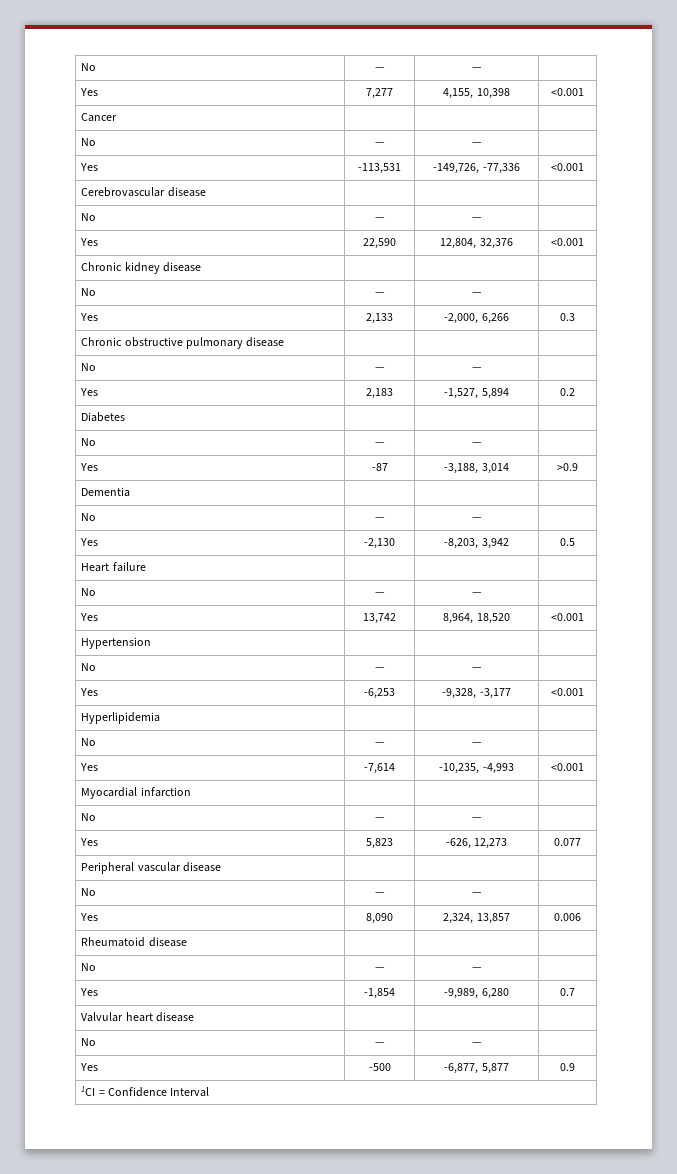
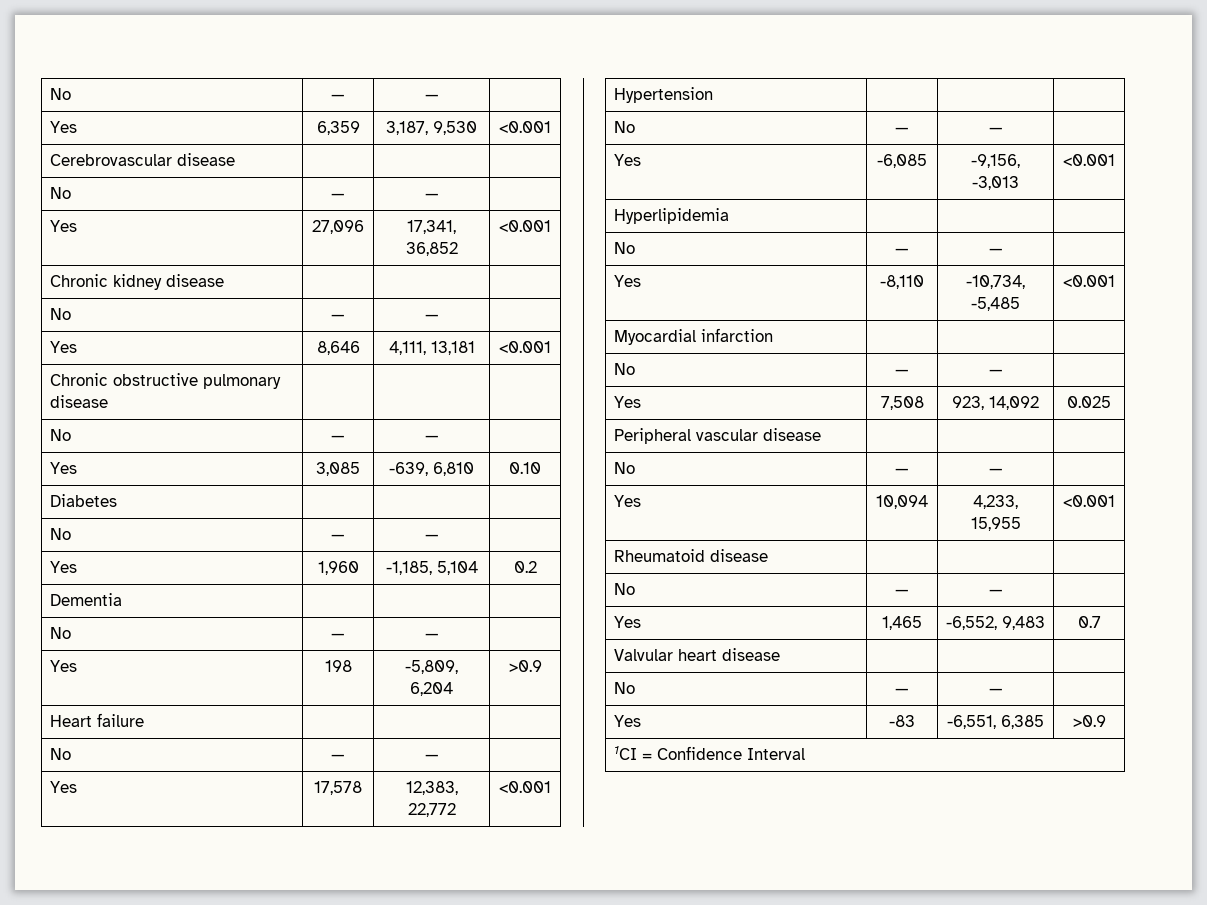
[81,63,97,71] [374,67,385,71] [471,67,482,71] [80,88,99,96] [366,88,393,99] [443,88,510,99] [551,88,584,96] [81,113,118,122] [81,138,97,146] [374,142,385,146] [471,142,482,146] [80,163,99,171] [358,163,401,174] [433,163,520,174] No | — | — | // Yes | 7,277 | 4,155, 10,398 | <0.001 // Cancer | | | // No | — | — | // Yes | -113,531 | -149,726, -77,336 -> [49,88,71,100] [331,94,345,100] [424,94,439,100] [49,121,77,133] [316,121,360,135] [386,121,477,135] No | — | — | // Yes | 6,359 | 3,187, 9,530
[363,238,396,249] [440,238,513,249] 22,590 | 12,804, 32,376 -> [312,220,364,234] [407,220,456,234] [405,242,458,256] 27,096 | 17,341, 36,852
[366,313,393,324] [444,313,509,324] [560,313,575,321] 2,133 | -2,000, 6,266 | 0.3 -> [316,341,360,355] [388,341,475,355] [499,341,551,353] 8,646 | 4,111, 13,181 | <0.001
[366,388,393,399] [444,388,509,399] [560,388,575,396] 2,183 | -1,527, 5,894 | 0.2 -> [316,462,360,476] [389,462,474,476] [509,462,541,474] 3,085 | -639, 6,810 | 0.10
[371,463,388,471] [444,463,509,474] [557,463,578,471] -87 | -3,188, 3,014 | >0.9 -> [317,561,359,575] [385,561,478,575] [513,561,537,573] 1,960 | -1,185, 5,104 | 0.2
[364,538,395,549] [444,538,509,549] [560,538,575,546] -2,130 | -8,203, 3,942 | 0.5 -> [324,660,352,672] [405,660,458,674] [410,682,453,696] [508,660,542,672] 198 | -5,809, 6,204 | >0.9
[363,613,396,624] [443,613,510,624] 13,742 | 8,964, 18,520 -> [314,781,362,795] [405,781,458,795] [407,803,456,817] 17,578 | 12,383, 22,772
[364,688,395,699] [442,688,511,699] -6,253 | -9,328, -3,177 -> [877,154,927,168] [971,154,1020,168] [972,176,1019,190] -6,085 | -9,156, -3,013
[364,763,395,774] [439,763,514,774] -7,614 | -10,235, -4,993 -> [880,275,924,289] [966,275,1025,289] [971,297,1020,311] -8,110 | -10,734, -5,485
[366,838,393,849] [445,838,508,849] [554,838,581,846] 5,823 | -626, 12,273 | 0.077 -> [880,396,924,410] [952,396,1039,410] [1067,396,1111,408] 7,508 | 923, 14,092 | 0.025
[366,913,393,924] [443,913,510,924] [554,913,581,921] 8,090 | 2,324, 13,857 | 0.006 -> [876,495,928,509] [973,495,1018,509] [970,517,1021,531] [1063,495,1115,507] 10,094 | 4,233, 15,955 | <0.001
[364,988,395,999] [444,988,509,999] -1,854 | -9,989, 6,280 -> [882,616,922,630] [946,616,1045,630] 1,465 | -6,552, 9,483
[368,1063,391,1071] [444,1063,509,1074] [560,1063,575,1071] -500 | -6,877, 5,877 | 0.9 -> [889,715,915,727] [947,715,1044,729] [1072,715,1106,727] -83 | -6,551, 6,385 | >0.9

